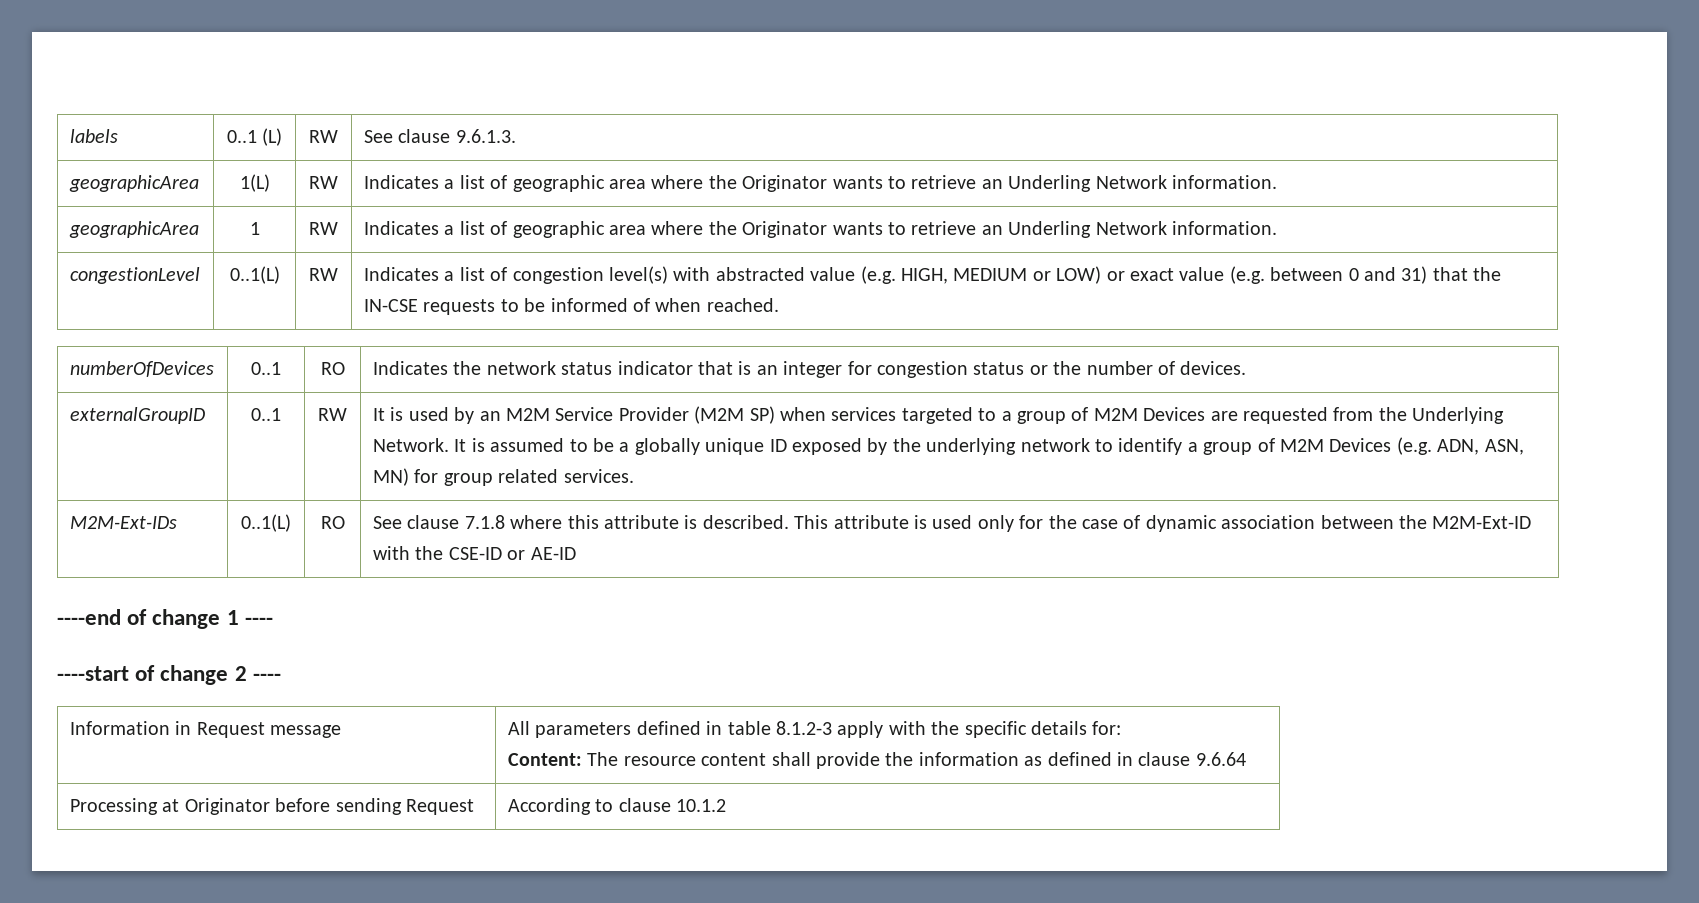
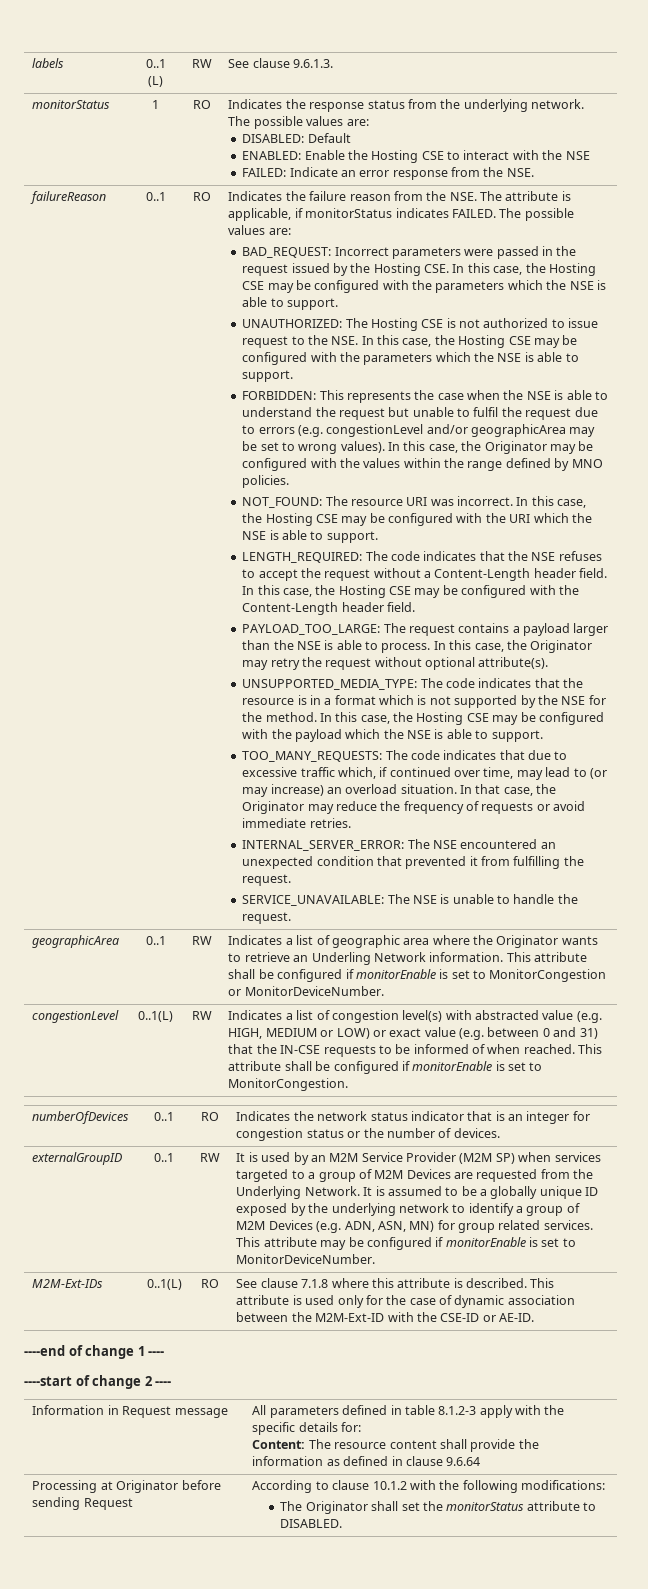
[68,175,199,192] [239,174,270,192] // geographicArea | 1(L) -> [32,100,111,109] [152,100,159,109] [192,100,211,109] [228,99,585,112] [228,116,369,129] [242,133,351,143] [242,150,590,163] [242,167,534,180] [30,191,107,204] [145,192,166,201] [192,192,211,201] [228,191,571,201] [228,208,574,221] [228,225,291,235] [242,246,577,259] [242,263,596,276] [242,280,606,293] [242,297,338,310] [242,318,599,331] [242,335,578,348] [242,352,579,365] [242,370,294,382] [242,390,608,403] [242,407,598,420] [242,424,596,437] [242,441,594,454] [242,458,603,471] [242,475,290,488] [242,496,587,508] [242,513,592,526] [242,530,378,543] [242,551,602,563] [242,568,608,581] [242,585,579,598] [242,602,415,615] [242,623,609,636] [242,640,593,653] [242,657,549,670] [242,678,584,690] [242,695,606,708] [242,712,604,725] [242,729,543,742] [242,750,568,762] [242,767,607,780] [242,784,557,797] [242,801,586,814] [242,818,351,828] [242,839,556,851] [242,856,584,869] [242,874,292,886] [242,894,578,906] [242,912,292,924] [32,935,120,948] [145,936,166,945] // monitorStatus | 1 | RO | Indicates the response status from the underlying network. The possible values are: // DISABLED: Default // ENABLED: Enable the Hosting CSE to interact with the NSE // FAILED: Indicate an error response from the NSE. // failureReason | 0..1 | RO | Indicates the failure reason from the NSE. The attribute is applicable, if monitorStatus indicates FAILED. The possible values are: // BAD_REQUEST: Incorrect parameters were passed in the request issued by the Hosting CSE. In this case, the Hosting CSE may be configured with the parameters which the NSE is able to support. // UNAUTHORIZED: The Hosting CSE is not authorized to issue request to the NSE. In this case, the Hosting CSE may be configured with the parameters which the NSE is able to support. // FORBIDDEN: This represents the case when the NSE is able to understand the request but unable to fulfil the request due to errors (e.g. congestionLevel and/or geographicArea may be set to wrong values). In this case, the Originator may be configured with the values within the range defined by MNO policies. // NOT_FOUND: The resource URI was incorrect. In this case, the Hosting CSE may be configured with the URI which the NSE is able to support. // LENGTH_REQUIRED: The code indicates that the NSE refuses to accept the request without a Content-Length header field. In this case, the Hosting CSE may be configured with the Content-Length header field. // PAYLOAD_TOO_LARGE: The request contains a payload larger than the NSE is able to process. In this case, the Originator may retry the request without optional attribute(s). // UNSUPPORTED_MEDIA_TYPE: The code indicates that the resource is in a format which is not supported by the NSE for the method. In this case, the Hosting CSE may be configured with the payload which the NSE is able to support. // TOO_MANY_REQUESTS: The code indicates that due to excessive traffic which, if continued over time, may lead to (or may increase) an overload situation. In that case, the Originator may reduce the frequency of requests or avoid immediate retries. // INTERNAL_SERVER_ERROR: The NSE encountered an unexpected condition that prevented it from fulfilling the request. // SERVICE_UNAVAILABLE: The NSE is unable to handle the request. // geographicArea | 0..1
[68,221,199,238] [249,222,260,235] [309,222,338,235] [363,221,1277,238] // geographicArea | 1 | RW | Indicates a list of geographic area where the Originator wants to retrieve an Underling Network information. -> [506,952,588,962] [228,969,607,982] [228,986,384,996] This attribute shall be configured if monitorEnable is set to MonitorCongestion or MonitorDeviceNumber.
(779, 305) none -> [578,1044,603,1054] [228,1061,543,1074] [228,1078,349,1091] This attribute shall be configured if monitorEnable is set to MonitorCongestion.
(634, 476) none -> [236,1237,576,1250] [236,1254,376,1264] This attribute may be configured if monitorEnable is set to MonitorDeviceNumber.
[530,547,576,560] AE-ID -> [499,1313,535,1322] AE-ID.
(727, 805) none -> [409,1480,606,1493] [280,1501,597,1514] [280,1519,343,1528] with the following modifications: // The Originator shall set the monitorStatus attribute to DISABLED.

